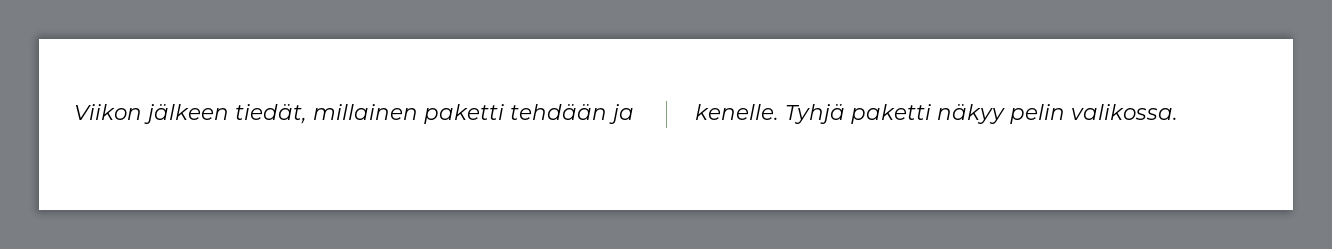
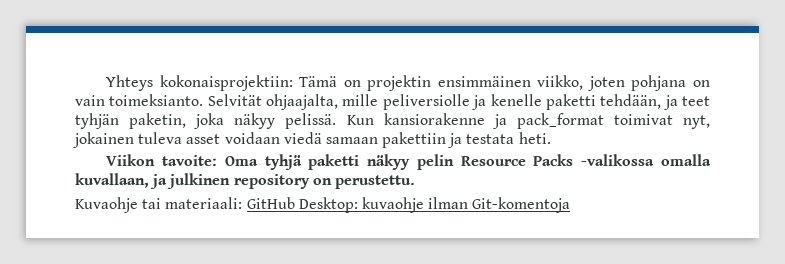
[74,104,1178,124] Viikon jälkeen tiedät, millainen paketti tehdään ja kenelle. Tyhjä paketti näkyy pelin valikossa. -> [106,75,710,91] [75,94,711,110] [75,113,711,129] [73,132,551,148] [106,154,711,170] [75,173,415,189] [75,197,571,213] Yhteys kokonaisprojektiin: Tämä on projektin ensimmäinen viikko, joten pohjana on vain toimeksianto. Selvität ohjaajalta, mille peliversiolle ja kenelle paketti tehdään, ja teet tyhjän paketin, joka näkyy pelissä. Kun kansiorakenne ja pack_format toimivat nyt, jokainen tuleva asset voidaan viedä samaan pakettiin ja testata heti. // Viikon tavoite: Oma tyhjä paketti näkyy pelin Resource Packs -valikossa omalla kuvallaan, ja julkinen repository on perustettu. // Kuvaohje tai materiaali: GitHub Desktop: kuvaohje ilman Git-komentoja

